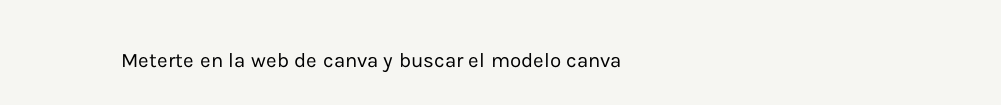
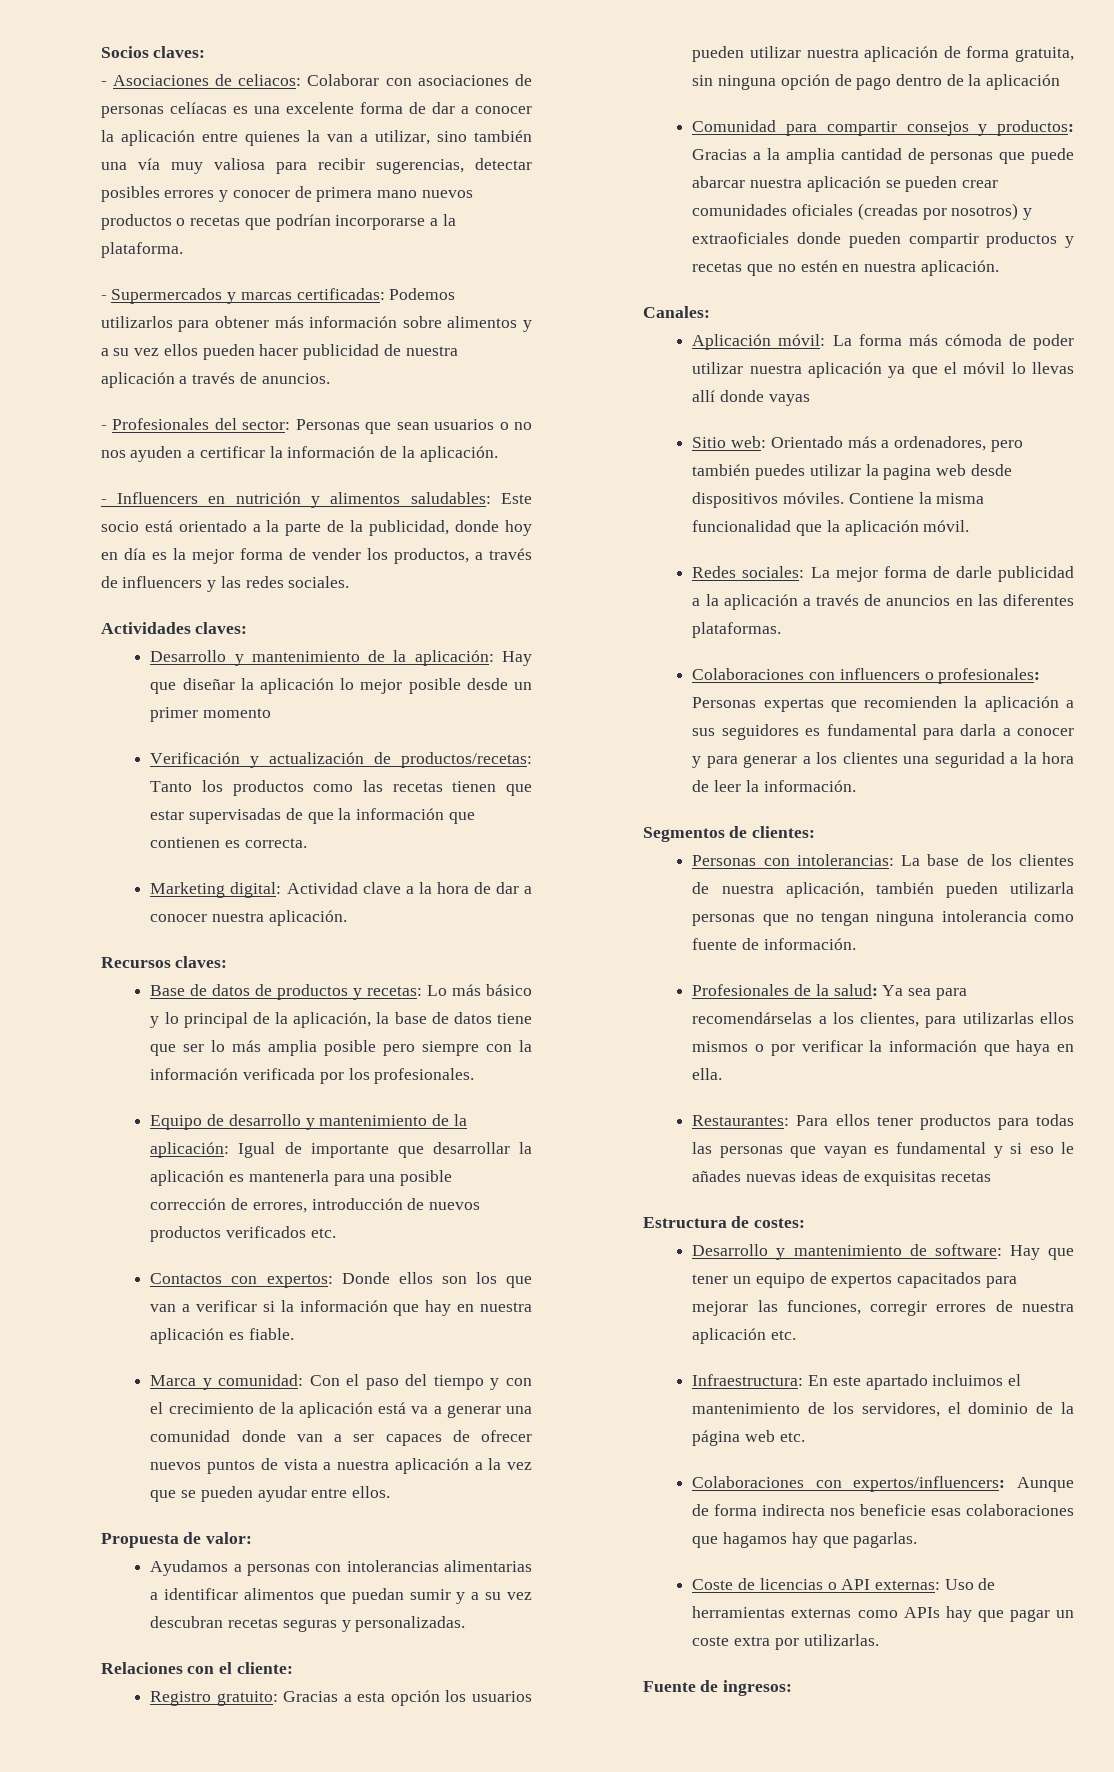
[121,53,622,73] Meterte en la web de canva y buscar el modelo canva -> [100,46,206,58] [100,74,532,86] [100,102,532,118] [100,130,532,146] [100,158,532,174] [100,186,473,202] [100,214,456,230] [100,242,183,258] [100,288,456,304] [100,316,532,332] [100,344,458,360] [100,372,330,388] [100,418,532,434] [100,446,498,462] [100,492,532,508] [100,520,532,536] [100,548,532,564] [100,576,350,592] [100,622,248,634] [150,650,532,666] [150,678,532,694] [150,707,272,722] [150,752,533,768] [150,780,533,796] [150,808,475,824] [150,837,307,848] [150,882,532,898] [150,910,347,926] [100,956,228,968] [150,984,532,1000] [150,1012,532,1028] [150,1040,532,1056] [150,1068,475,1084] [150,1114,467,1130] [150,1142,532,1158] [150,1170,453,1186] [150,1198,481,1213] [150,1226,336,1242] [150,1272,532,1288] [150,1300,532,1316] [150,1328,294,1344] [150,1374,533,1390] [150,1402,532,1418] [150,1430,532,1446] [150,1458,533,1474] [150,1486,391,1502] [100,1532,253,1548] [150,1560,532,1576] [150,1588,532,1604] [150,1616,466,1632] [100,1662,293,1674] [150,1690,532,1706] [692,46,1074,62] [692,74,1061,90] [692,120,1074,136] [692,148,1074,164] [692,176,999,192] [692,203,1033,220] [692,232,1074,248] [692,260,999,276] [642,306,710,318] [692,334,1074,350] [692,362,1074,378] [692,390,810,406] [692,436,1023,452] [692,464,1012,480] [692,492,985,508] [692,520,970,536] [692,566,1074,582] [692,594,1074,610] [692,622,782,638] [692,668,1041,684] [692,696,1074,712] [692,724,1074,740] [692,752,1074,768] [692,780,856,792] [642,826,816,842] [692,854,1074,866] [692,882,1074,898] [692,910,1074,926] [692,938,856,950] [692,984,967,1000] [692,1012,1074,1028] [692,1040,1074,1056] [692,1068,723,1080] [692,1114,1074,1130] [692,1142,1074,1158] [692,1170,992,1186] [642,1216,806,1228] [692,1244,1074,1260] [692,1272,1017,1288] [692,1300,1074,1316] [692,1328,797,1344] [692,1374,1022,1390] [692,1402,1074,1417] [692,1430,805,1446] [692,1476,1074,1492] [692,1504,1074,1516] [692,1532,918,1548] [692,1578,996,1590] [692,1606,1074,1622] [692,1634,879,1650] [642,1680,793,1696] Socios claves: // - Asociaciones de celiacos: Colaborar con asociaciones de personas celíacas es una excelente forma de dar a conocer la aplicación entre quienes la van a utilizar, sino también una vía muy valiosa para recibir sugerencias, detectar posibles errores y conocer de primera mano nuevos productos o recetas que podrían incorporarse a la plataforma. // - Supermercados y marcas certificadas: Podemos utilizarlos para obtener más información sobre alimentos y a su vez ellos pueden hacer publicidad de nuestra aplicación a través de anuncios. // - Profesionales del sector: Personas que sean usuarios o no nos ayuden a certificar la información de la aplicación. // - Influencers en nutrición y alimentos saludables: Este socio está orientado a la parte de la publicidad, donde hoy en día es la mejor forma de vender los productos, a través de influencers y las redes sociales. // Actividades claves: // Desarrollo y mantenimiento de la aplicación: Hay que diseñar la aplicación lo mejor posible desde un primer momento // Verificación y actualización de productos/recetas: Tanto los productos como las recetas tienen que estar supervisadas de que la información que contienen es correcta. // Marketing digital: Actividad clave a la hora de dar a conocer nuestra aplicación. // Recursos claves: // Base de datos de productos y recetas: Lo más básico y lo principal de la aplicación, la base de datos tiene que ser lo más amplia posible pero siempre con la información verificada por los profesionales. // Equipo de desarrollo y mantenimiento de la aplicación: Igual de importante que desarrollar la aplicación es mantenerla para una posible corrección de errores, introducción de nuevos productos verificados etc. // Contactos con expertos: Donde ellos son los que van a verificar si la información que hay en nuestra aplicación es fiable. // Marca y comunidad: Con el paso del tiempo y con el crecimiento de la aplicación está va a generar una comunidad donde van a ser capaces de ofrecer nuevos puntos de vista a nuestra aplicación a la vez que se pueden ayudar entre ellos. // Propuesta de valor: // Ayudamos a personas con intolerancias alimentarias a identificar alimentos que puedan sumir y a su vez descubran recetas seguras y personalizadas. // Relaciones con el cliente: // Registro gratuito: Gracias a esta opción los usuarios pueden utilizar nuestra aplicación de forma gratuita, sin ninguna opción de pago dentro de la aplicación // Comunidad para compartir consejos y productos: Gracias a la amplia cantidad de personas que puede abarcar nuestra aplicación se pueden crear comunidades oficiales (creadas por nosotros) y extraoficiales donde pueden compartir productos y recetas que no estén en nuestra aplicación. // Canales: // Aplicación móvil: La forma más cómoda de poder utilizar nuestra aplicación ya que el móvil lo llevas allí donde vayas // Sitio web: Orientado más a ordenadores, pero también puedes utilizar la pagina web desde dispositivos móviles. Contiene la misma funcionalidad que la aplicación móvil. // Redes sociales: La mejor forma de darle publicidad a la aplicación a través de anuncios en las diferentes plataformas. // Colaboraciones con influencers o profesionales: Personas expertas que recomienden la aplicación a sus seguidores es fundamental para darla a conocer y para generar a los clientes una seguridad a la hora de leer la información. // Segmentos de clientes: // Personas con intolerancias: La base de los clientes de nuestra aplicación, también pueden utilizarla personas que no tengan ninguna intolerancia como fuente de información. // Profesionales de la salud: Ya sea para recomendárselas a los clientes, para utilizarlas ellos mismos o por verificar la información que haya en ella. // Restaurantes: Para ellos tener productos para todas las personas que vayan es fundamental y si eso le añades nuevas ideas de exquisitas recetas // Estructura de costes: // Desarrollo y mantenimiento de software: Hay que tener un equipo de expertos capacitados para mejorar las funciones, corregir errores de nuestra aplicación etc. // Infraestructura: En este apartado incluimos el mantenimiento de los servidores, el dominio de la página web etc. // Colaboraciones con expertos/influencers: Aunque de forma indirecta nos beneficie esas colaboraciones que hagamos hay que pagarlas. // Coste de licencias o API externas: Uso de herramientas externas como APIs hay que pagar un coste extra por utilizarlas. // Fuente de ingresos:

